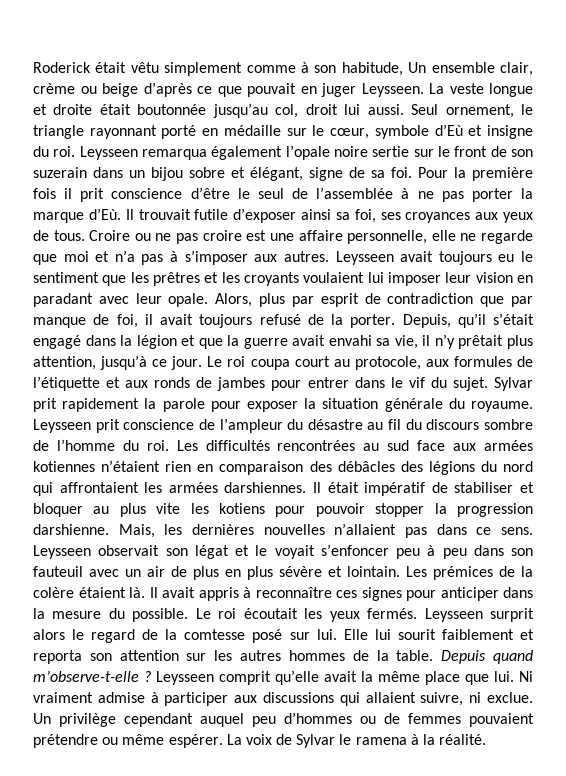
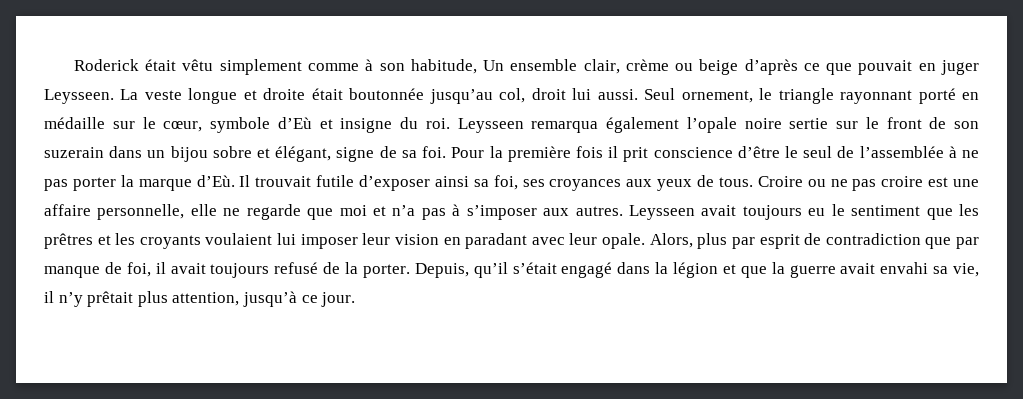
[207,356,533,370] [33,376,534,391] [33,398,533,412] [33,418,533,433] [33,439,534,451] [33,460,534,475] [33,482,535,496] [33,503,533,517] [33,523,533,538] [33,544,533,559] [33,566,533,580] [33,587,533,601] [33,608,534,622] [33,629,534,643] [33,650,533,664] [33,670,533,685] [33,692,533,706] [33,712,534,727] [33,734,487,748] Le roi coupa court au protocole, aux formules de l’étiquette et aux ronds de jambes pour entrer dans le vif du sujet. Sylvar prit rapidement la parole pour exposer la situation générale du royaume. Leysseen prit conscience de l’ampleur du désastre au fil du discours sombre de l’homme du roi. Les difficultés rencontrées au sud face aux armées kotiennes n’étaient rien en comparaison des débâcles des légions du nord qui affrontaient les armées darshiennes. Il était impératif de stabiliser et bloquer au plus vite les kotiens pour pouvoir stopper la progression darshienne. Mais, les dernières nouvelles n’allaient pas dans ce sens. Leysseen observait son légat et le voyait s’enfoncer peu à peu dans son fauteuil avec un air de plus en plus sévère et lointain. Les prémices de la colère étaient là. Il avait appris à reconnaître ces signes pour anticiper dans la mesure du possible. Le roi écoutait les yeux fermés. Leysseen surprit alors le regard de la comtesse posé sur lui. Elle lui sourit faiblement et reporta son attention sur les autres hommes de la table. Depuis quand m’observe-t-elle ? Leysseen comprit qu’elle avait la même place que lui. Ni vraiment admise à participer aux discussions qui allaient suivre, ni exclue. Un privilège cependant auquel peu d’hommes ou de femmes pouvaient prétendre ou même espérer. La voix de Sylvar le ramena à la réalité. -> (356, 299) none

